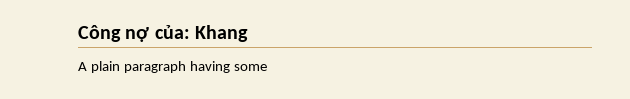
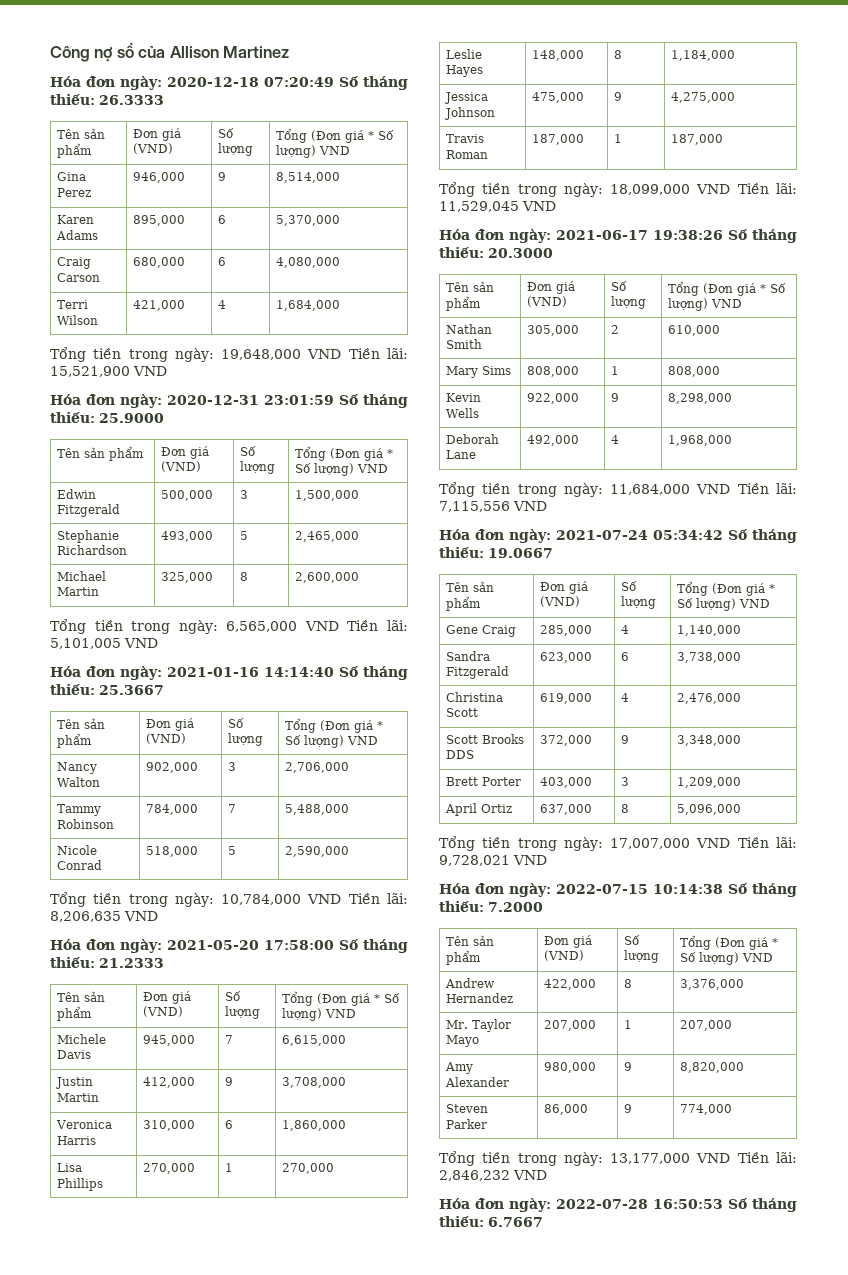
[154,25,248,42] [78,61,267,73] của: Khang // A plain paragraph having some -> [116,43,290,58] [50,76,408,90] [50,94,164,105] [56,128,105,139] [56,143,92,158] [132,128,181,141] [132,143,173,154] [217,128,234,138] [217,143,253,156] [275,128,394,143] [275,145,350,158] [56,172,86,181] [56,188,91,197] [132,172,185,183] [217,172,226,181] [275,172,340,183] [56,215,94,224] [55,230,98,240] [132,215,185,226] [217,215,226,224] [275,215,340,226] [56,257,91,269] [56,273,100,282] [132,257,185,268] [217,257,226,266] [275,257,340,268] [56,300,88,309] [56,315,98,325] [132,300,185,311] [217,300,226,309] [275,300,340,311] [50,347,408,362] [50,366,167,377] [50,394,408,408] [50,412,164,423] [56,446,144,461] [160,446,209,459] [160,461,201,472] [239,446,256,456] [239,461,275,474] [294,446,393,461] [294,463,388,476] [56,489,96,499] [56,504,120,517] [160,490,213,501] [239,490,248,499] [294,490,359,501] [56,530,119,543] [56,545,127,555] [160,531,213,542] [239,531,248,540] [294,531,359,542] [56,571,106,581] [56,587,99,596] [160,572,213,583] [239,572,248,581] [294,572,359,583] [50,619,408,634] [50,638,158,649] [50,666,408,680] [50,684,164,695] [56,718,105,729] [56,733,92,748] [145,718,194,731] [145,733,186,744] [227,718,244,728] [227,733,263,746] [284,718,383,733] [284,735,378,748] [56,762,97,774] [56,777,100,787] [145,762,198,773] [227,762,236,771] [284,762,349,773] [56,804,101,816] [56,819,114,829] [145,804,198,815] [227,804,236,813] [284,804,349,815] [56,845,97,855] [56,860,102,870] [145,846,198,857] [227,846,236,855] [284,846,349,857] [50,892,408,907] [50,911,158,922] [50,939,408,953] [50,957,164,968] [56,991,105,1002] [56,1006,92,1021] [142,991,191,1004] [142,1006,183,1017] [224,991,241,1001] [224,1006,260,1019] [281,991,400,1006] [281,1008,356,1021] [56,1034,106,1044] [56,1050,91,1059] [142,1035,195,1046] [224,1035,233,1044] [281,1035,346,1046] [54,1077,93,1089] [56,1093,99,1102] [142,1077,195,1088] [224,1077,233,1086] [281,1077,346,1088] [55,1120,112,1129] [56,1136,96,1145] [142,1120,195,1131] [224,1120,233,1129] [281,1120,346,1131] [56,1163,82,1172] [56,1178,103,1191] [142,1163,195,1174] [224,1163,233,1172] [281,1163,334,1174] [445,49,482,59] [445,65,483,77] [531,50,584,61] [613,50,622,59] [670,50,735,61] [443,92,488,104] [443,107,495,120] [531,92,584,103] [613,92,622,101] [670,92,735,103] [445,134,484,143] [445,150,488,159] [531,134,584,145] [613,134,622,143] [670,134,723,145] [439,182,797,197] [439,201,556,212] [439,229,797,243] [439,247,553,258] [445,281,494,292] [445,296,481,311] [526,281,575,294] [526,296,567,307] [610,281,627,291] [610,296,646,309] [667,281,786,296] [667,298,742,311] [445,324,492,334] [445,339,482,349] [526,325,579,336] [610,325,619,334] [667,325,720,336] [445,366,511,378] [526,366,579,377] [610,366,619,375] [667,366,720,377] [445,393,481,402] [445,408,479,418] [526,393,579,404] [610,393,619,402] [667,393,732,404] [445,434,499,444] [445,450,476,459] [526,435,579,446] [610,435,619,444] [667,435,732,446] [439,482,797,497] [439,501,547,512] [439,529,797,543] [439,547,553,558] [445,581,494,592] [445,596,481,611] [539,581,588,594] [539,596,580,607] [620,581,637,591] [620,596,656,609] [676,581,775,596] [676,598,770,611] [445,625,516,637] [539,625,592,636] [620,625,629,634] [676,625,741,636] [445,651,490,661] [445,666,509,679] [539,652,592,663] [620,652,629,661] [676,652,741,663] [445,692,503,702] [445,708,478,717] [539,693,592,704] [620,693,629,702] [676,693,741,704] [445,734,524,744] [445,750,474,759] [539,735,592,746] [620,735,629,744] [676,735,741,746] [445,777,521,786] [539,777,592,788] [620,777,629,786] [676,777,741,788] [444,803,512,816] [539,804,592,815] [620,804,629,813] [676,804,741,815] [439,836,797,851] [439,855,547,866] [439,883,797,897] [439,901,543,912] [445,935,494,946] [445,950,481,965] [543,935,592,948] [543,950,584,961] [623,935,640,945] [623,950,659,963] [679,935,778,950] [679,952,773,965] [444,978,495,988] [445,993,513,1003] [543,979,596,990] [623,979,632,988] [679,979,744,990] [445,1019,511,1032] [445,1035,479,1047] [543,1020,596,1031] [623,1020,632,1029] [679,1020,732,1031] [444,1062,473,1074] [444,1077,509,1087] [543,1062,596,1073] [623,1062,632,1071] [679,1062,744,1073] [445,1104,488,1113] [445,1119,487,1129] [543,1104,588,1115] [623,1104,632,1113] [679,1104,732,1115] [439,1151,797,1166] [439,1170,547,1181] [439,1198,797,1212] [439,1216,543,1227] sổ của Allison Martinez // Hóa đơn ngày: 2020-12-18 07:20:49 Số tháng thiếu: 26.3333 // Tên sản phẩm | Đơn giá (VND) | Số lượng | Tổng (Đơn giá * Số lượng) VND // Gina Perez | 946,000 | 9 | 8,514,000 // Karen Adams | 895,000 | 6 | 5,370,000 // Craig Carson | 680,000 | 6 | 4,080,000 // Terri Wilson | 421,000 | 4 | 1,684,000 // Tổng tiền trong ngày: 19,648,000 VND Tiền lãi: 15,521,900 VND // Hóa đơn ngày: 2020-12-31 23:01:59 Số tháng thiếu: 25.9000 // Tên sản phẩm | Đơn giá (VND) | Số lượng | Tổng (Đơn giá * Số lượng) VND // Edwin Fitzgerald | 500,000 | 3 | 1,500,000 // Stephanie Richardson | 493,000 | 5 | 2,465,000 // Michael Martin | 325,000 | 8 | 2,600,000 // Tổng tiền trong ngày: 6,565,000 VND Tiền lãi: 5,101,005 VND // Hóa đơn ngày: 2021-01-16 14:14:40 Số tháng thiếu: 25.3667 // Tên sản phẩm | Đơn giá (VND) | Số lượng | Tổng (Đơn giá * Số lượng) VND // Nancy Walton | 902,000 | 3 | 2,706,000 // Tammy Robinson | 784,000 | 7 | 5,488,000 // Nicole Conrad | 518,000 | 5 | 2,590,000 // Tổng tiền trong ngày: 10,784,000 VND Tiền lãi: 8,206,635 VND // Hóa đơn ngày: 2021-05-20 17:58:00 Số tháng thiếu: 21.2333 // Tên sản phẩm | Đơn giá (VND) | Số lượng | Tổng (Đơn giá * Số lượng) VND // Michele Davis | 945,000 | 7 | 6,615,000 // Justin Martin | 412,000 | 9 | 3,708,000 // Veronica Harris | 310,000 | 6 | 1,860,000 // Lisa Phillips | 270,000 | 1 | 270,000 // Leslie Hayes | 148,000 | 8 | 1,184,000 // Jessica Johnson | 475,000 | 9 | 4,275,000 // Travis Roman | 187,000 | 1 | 187,000 // Tổng tiền trong ngày: 18,099,000 VND Tiền lãi: 11,529,045 VND // Hóa đơn ngày: 2021-06-17 19:38:26 Số tháng thiếu: 20.3000 // Tên sản phẩm | Đơn giá (VND) | Số lượng | Tổng (Đơn giá * Số lượng) VND // Nathan Smith | 305,000 | 2 | 610,000 // Mary Sims | 808,000 | 1 | 808,000 // Kevin Wells | 922,000 | 9 | 8,298,000 // Deborah Lane | 492,000 | 4 | 1,968,000 // Tổng tiền trong ngày: 11,684,000 VND Tiền lãi: 7,115,556 VND // Hóa đơn ngày: 2021-07-24 05:34:42 Số tháng thiếu: 19.0667 // Tên sản phẩm | Đơn giá (VND) | Số lượng | Tổng (Đơn giá * Số lượng) VND // Gene Craig | 285,000 | 4 | 1,140,000 // Sandra Fitzgerald | 623,000 | 6 | 3,738,000 // Christina Scott | 619,000 | 4 | 2,476,000 // Scott Brooks DDS | 372,000 | 9 | 3,348,000 // Brett Porter | 403,000 | 3 | 1,209,000 // April Ortiz | 637,000 | 8 | 5,096,000 // Tổng tiền trong ngày: 17,007,000 VND Tiền lãi: 9,728,021 VND // Hóa đơn ngày: 2022-07-15 10:14:38 Số tháng thiếu: 7.2000 // Tên sản phẩm | Đơn giá (VND) | Số lượng | Tổng (Đơn giá * Số lượng) VND // Andrew Hernandez | 422,000 | 8 | 3,376,000 // Mr. Taylor Mayo | 207,000 | 1 | 207,000 // Amy Alexander | 980,000 | 9 | 8,820,000 // Steven Parker | 86,000 | 9 | 774,000 // Tổng tiền trong ngày: 13,177,000 VND Tiền lãi: 2,846,232 VND // Hóa đơn ngày: 2022-07-28 16:50:53 Số tháng thiếu: 6.7667

